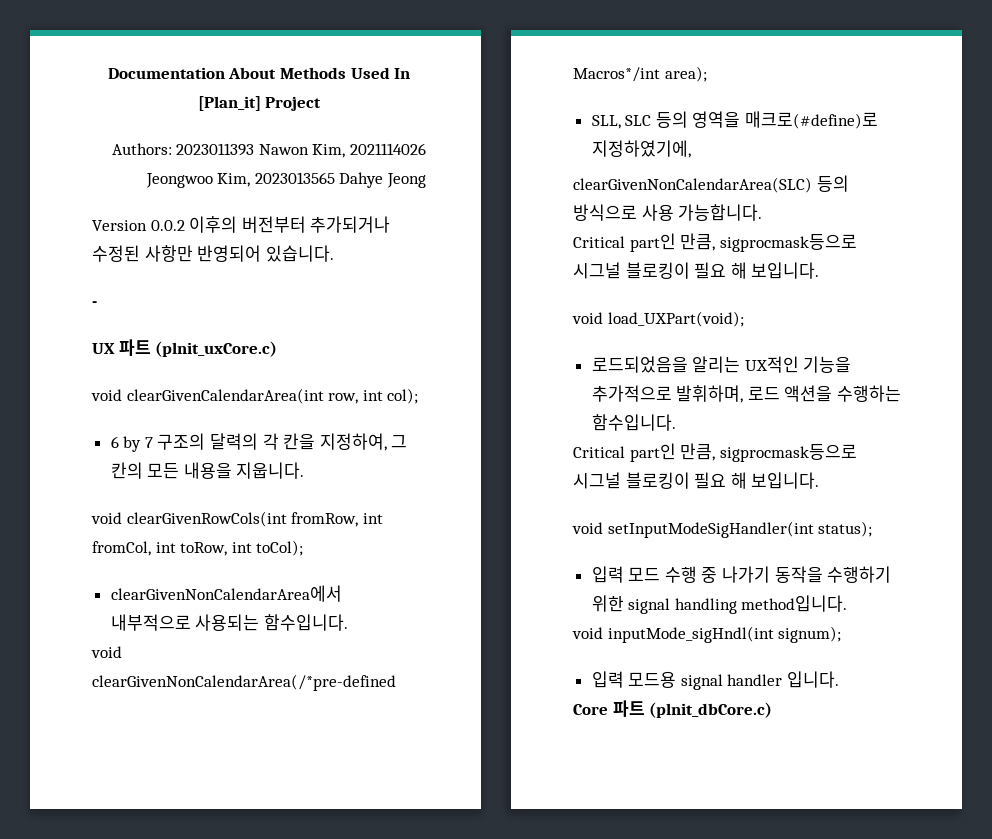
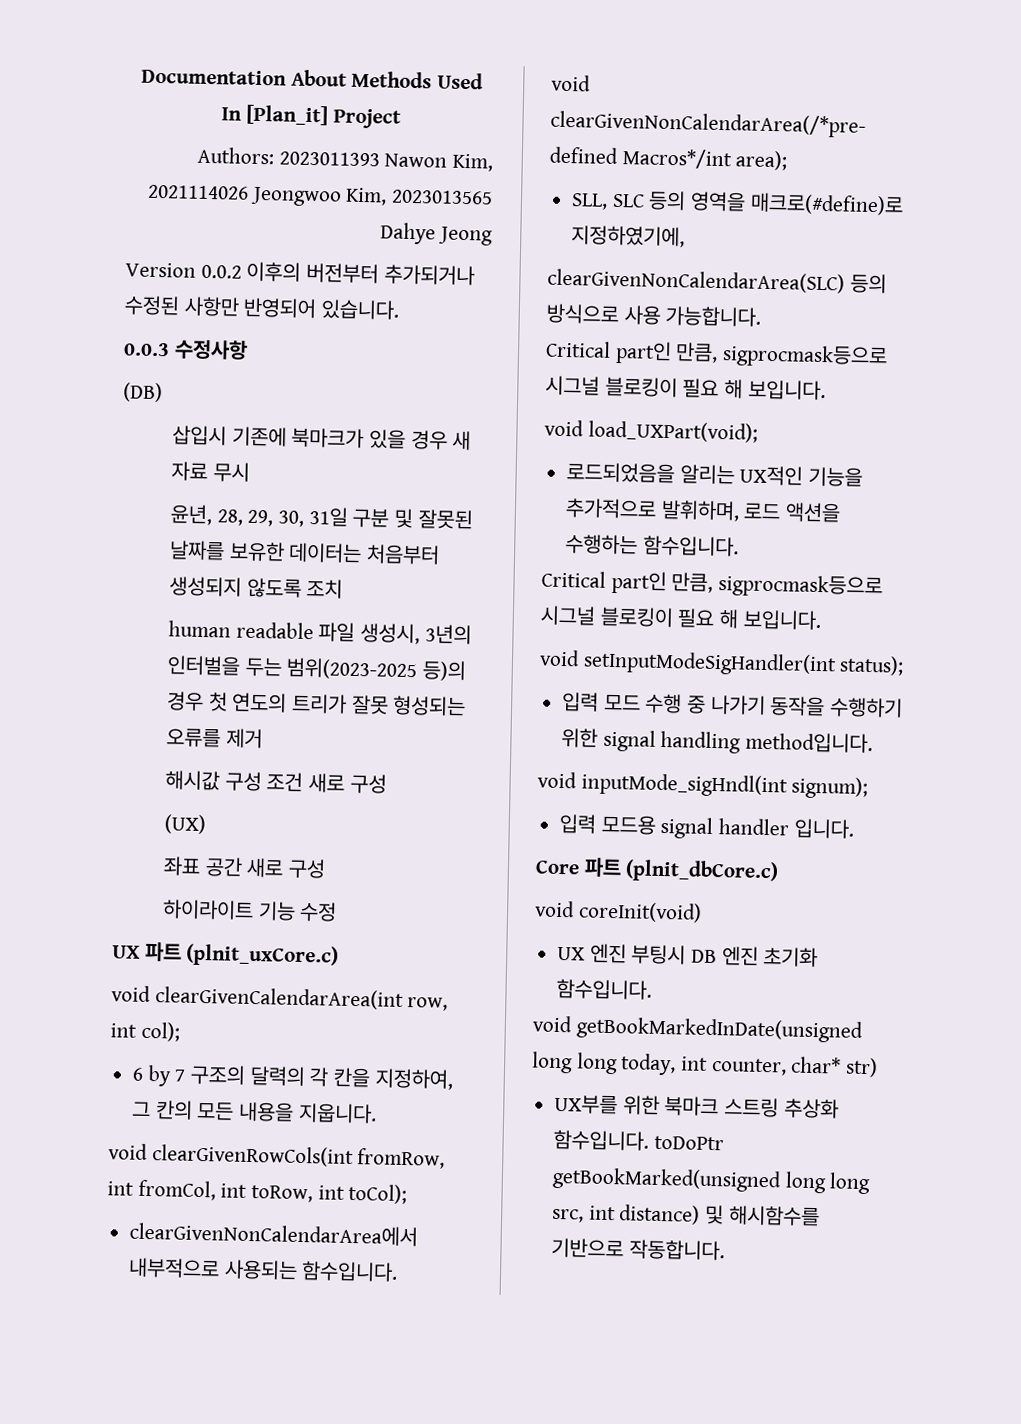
[92,301,97,307] - -> [123,339,248,360] [122,382,163,403] [171,425,472,451] [170,461,250,482] [169,504,473,530] [168,540,440,565] [168,576,344,599] [167,620,472,645] [166,655,466,682] [165,691,467,717] [165,727,263,749] [164,770,387,794] [163,814,206,835] [162,856,326,879] [161,899,338,922] 0.0.3 수정사항 // (DB) // 삽입시 기존에 북마크가 있을 경우 새 자료 무시 // 윤년, 28, 29, 30, 31일 구분 및 잘못된 날짜를 보유한 데이터는 처음부터 생성되지 않도록 조치 // human readable 파일 생성시, 3년의 인터벌을 두는 범위(2023-2025 등)의 경우 첫 연도의 트리가 잘못 형성되는 오류를 제거 // 해시값 구성 조건 새로 구성 // (UX) // 좌표 공간 새로 구성 // 하이라이트 기능 수정
(773, 710) none -> [535,900,702,923] [557,943,819,968] [556,978,653,1000] [532,1015,864,1043] [531,1051,879,1078] [554,1093,839,1119] [553,1129,724,1151] [552,1166,872,1195] [552,1204,820,1227] [551,1237,725,1261] // void coreInit(void) // UX 엔진 부팅시 DB 엔진 초기화 함수입니다. // void getBookMarkedInDate(unsigned long long today, int counter, char* str) // UX부를 위한 북마크 스트링 추상화 함수입니다. toDoPtr getBookMarked(unsigned long long src, int distance) 및 해시함수를 기반으로 작동합니다.

